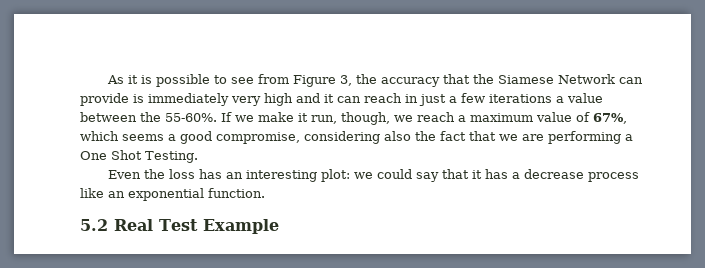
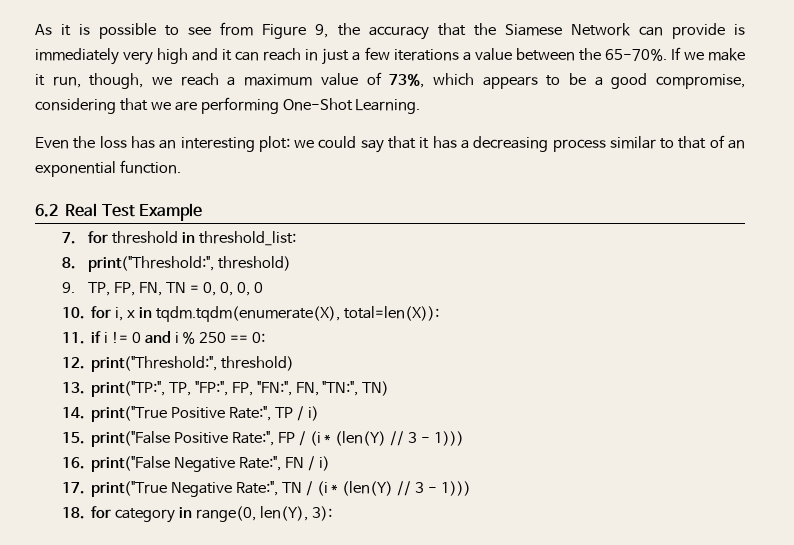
[339,75,352,86] 3, -> [315,24,329,38] 9,
[165,113,217,122] 55-60%. -> [604,48,667,61] 65-70%.
[593,113,627,124] [80,131,164,141] 67%, which seems -> [389,73,586,89] 73%, which appears to be
[384,131,466,141] also the fact -> (116, 106) none
[625,134,633,141] [80,150,198,163] a One Shot Testing. -> [282,98,421,114] One-Shot Learning.
[523,169,639,182] [80,188,104,198] decrease process like -> [473,135,725,152] decreasing process similar to that of
[80,219,108,231] 5.2 -> [35,204,58,217] 6.2
(280, 226) none -> [61,231,297,246] [61,256,292,272] [61,282,263,296] [61,306,439,322] [61,331,266,344] [61,356,294,372] [61,381,390,397] [61,406,319,422] [61,431,465,447] [61,456,330,472] [61,481,472,497] [61,506,332,523] // 7. for threshold in threshold_list: // 8. print("Threshold:", threshold) // 9. TP, FP, FN, TN = 0, 0, 0, 0 // 10. for i, x in tqdm.tqdm(enumerate(X), total=len(X)): // 11. if i != 0 and i % 250 == 0: // 12. print("Threshold:", threshold) // 13. print("TP:", TP, "FP:", FP, "FN:", FN, "TN:", TN) // 14. print("True Positive Rate:", TP / i) // 15. print("False Positive Rate:", FP / (i * (len(Y) // 3 - 1))) // 16. print("False Negative Rate:", FN / i) // 17. print("True Negative Rate:", TN / (i * (len(Y) // 3 - 1))) // 18. for category in range(0, len(Y), 3):

